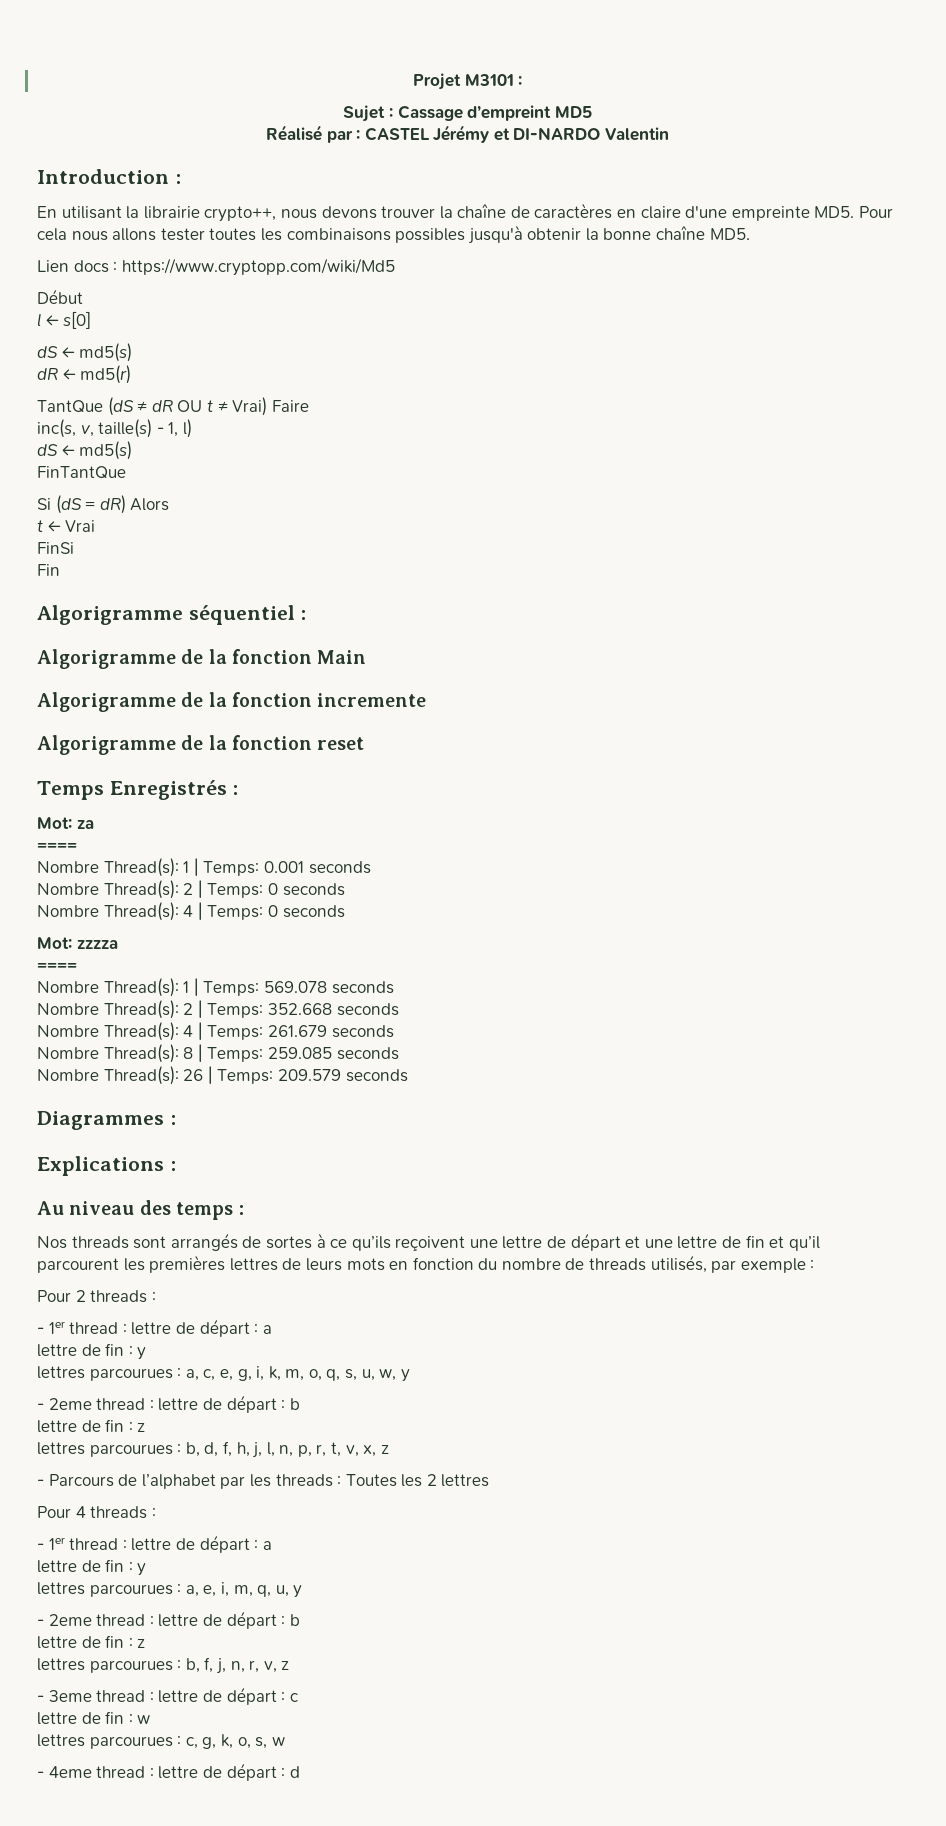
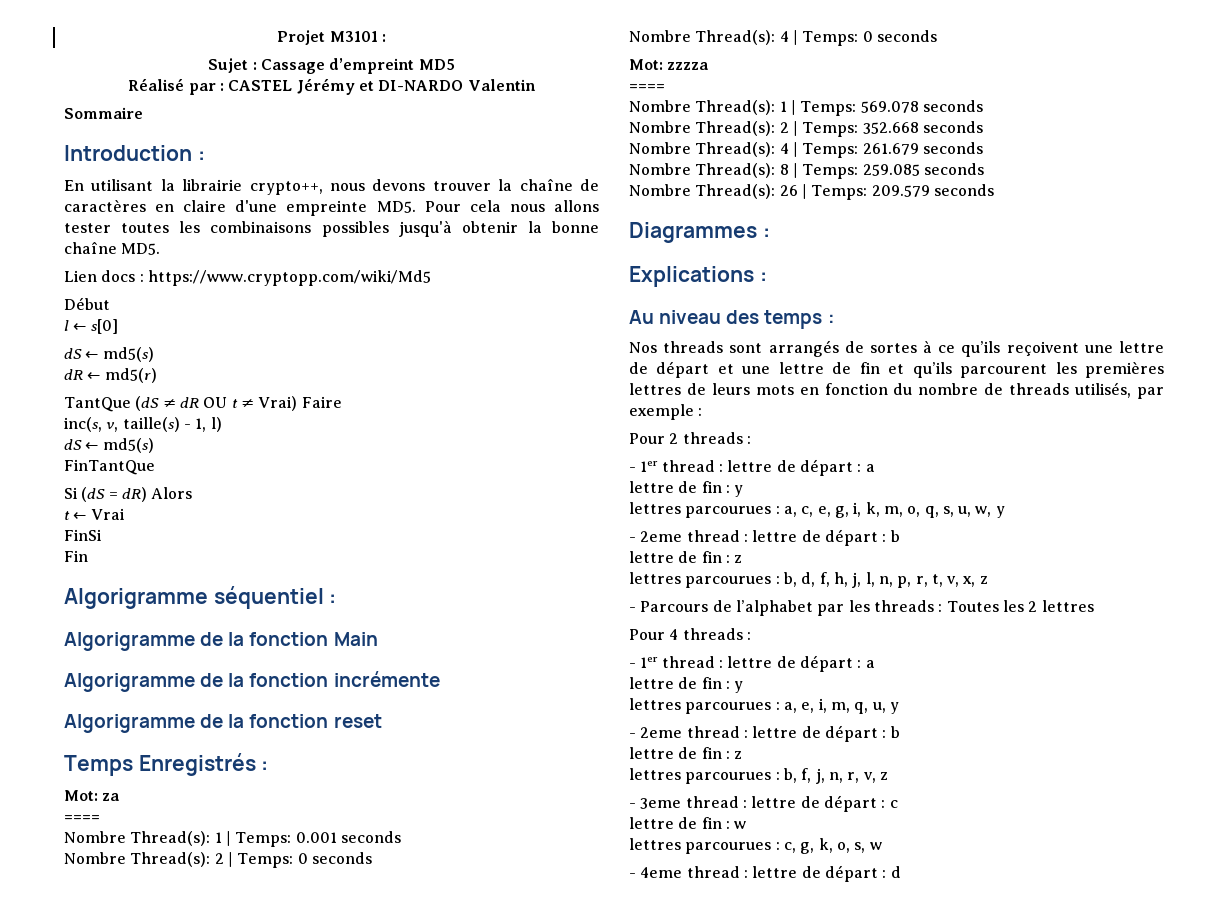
(670, 134) none -> [64,107,143,119] // Sommaire
[317,693,427,707] incremente -> [333,671,440,687] incrémente
[788,1236,820,1251] qu’il -> [912,362,952,378] qu’ils

